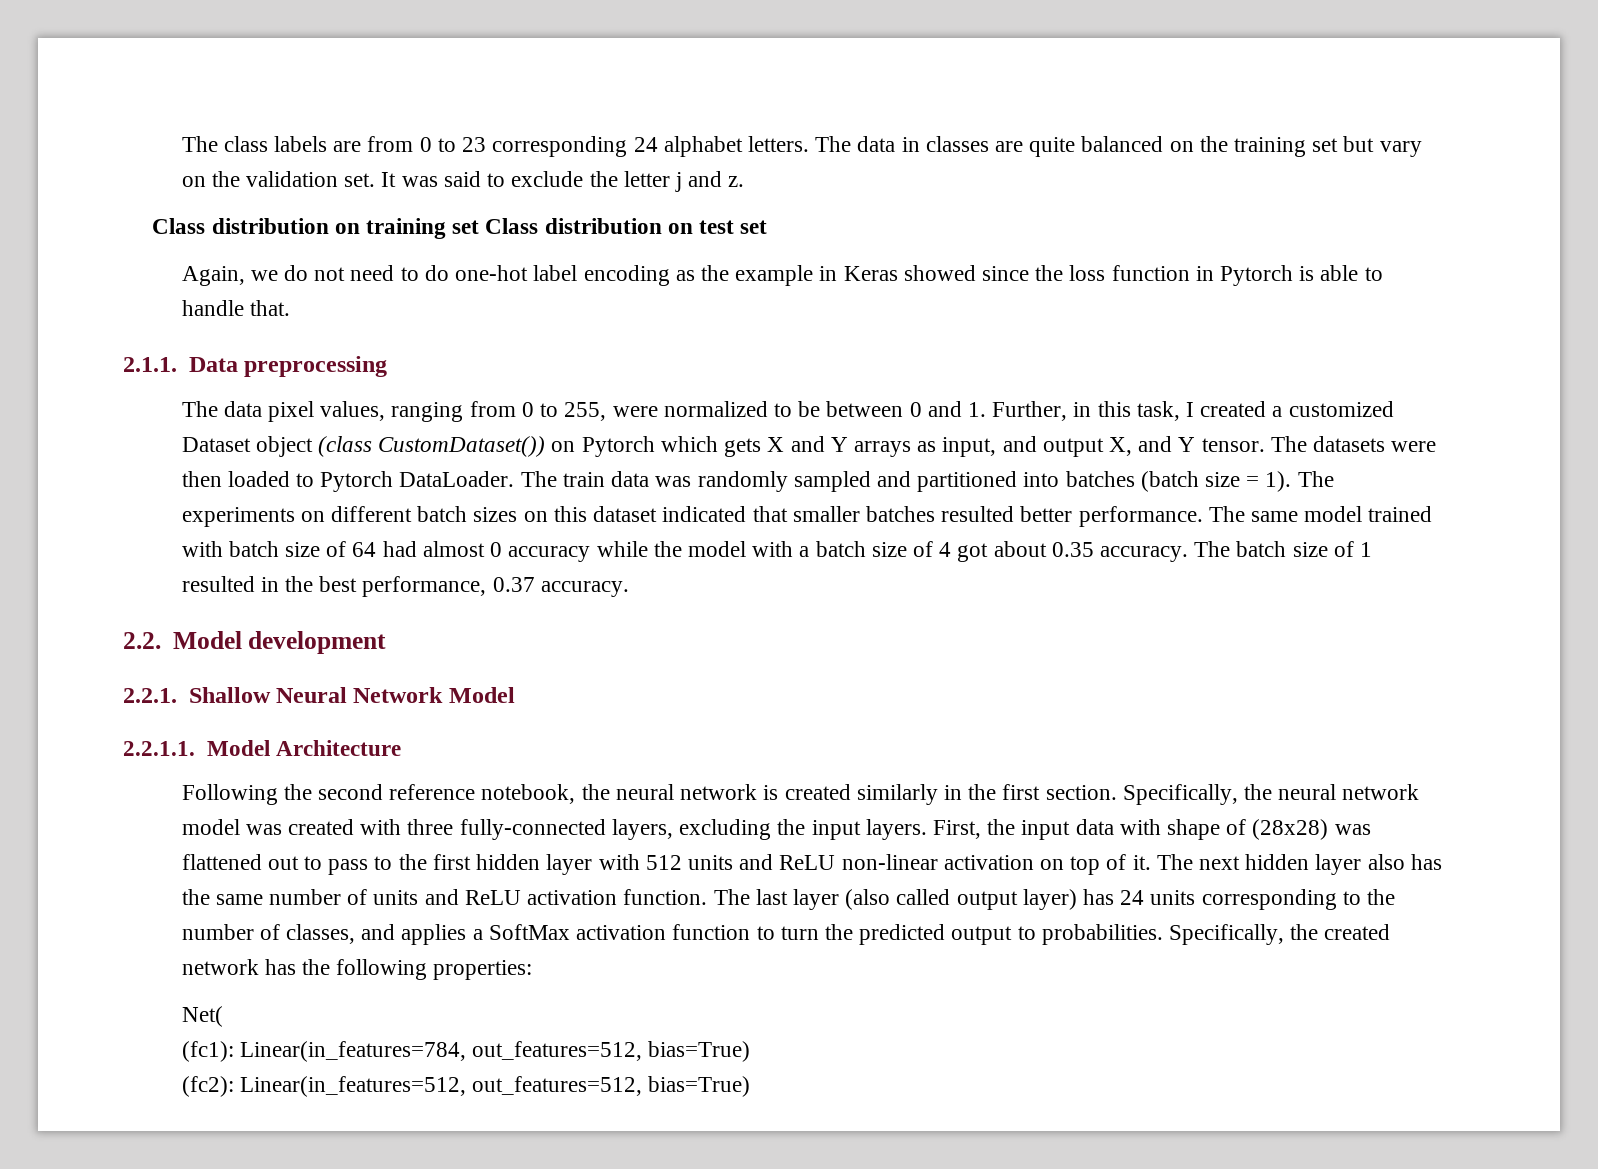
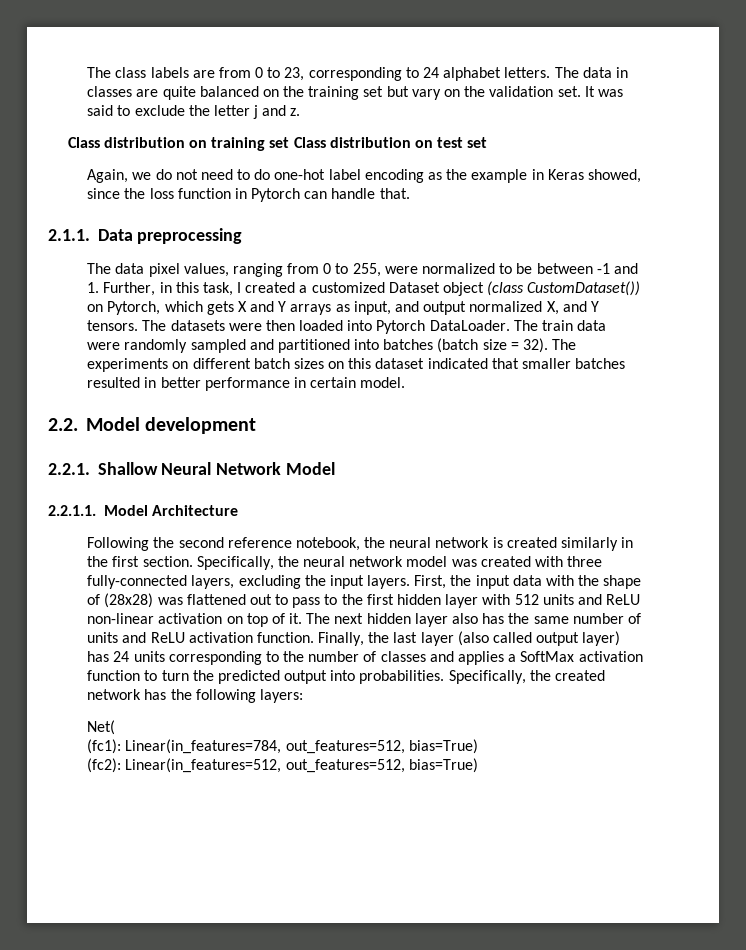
[462,136,628,157] 23 corresponding -> [284,67,419,81] 23, corresponding to
[903,265,976,281] showed -> [587,169,641,183] showed,
[1299,265,1383,281] is able to -> [304,191,328,199] can
[909,402,922,417] 0 -> [596,263,610,274] -1
[581,436,655,457] Pytorch -> [107,301,161,315] Pytorch,
(1104, 447) none -> [469,301,543,312] normalized
[1201,438,1265,452] tensor. -> [87,320,139,331] tensors.
[296,473,315,487] to -> [347,320,373,331] into
[655,476,692,487] was -> [87,342,121,350] were
[1265,471,1292,492] 1). -> [523,338,549,353] 32).
[1020,506,1433,527] [181,541,1373,562] [181,576,629,597] better performance. The same model trained with batch size of 64 had almost 0 accuracy while the model with a batch size of 4 got about 0.35 accuracy. The batch size of 1 resulted in the best performance, 0.37 accuracy. -> [144,377,406,391] in better performance in certain model.
(1161, 827) none -> [578,575,600,586] the
[713,889,750,905] The -> [318,632,390,646] Finally, the
[286,924,356,944] classes, -> [380,651,426,662] classes
[1017,926,1036,940] to -> [330,670,356,681] into
[433,960,533,980] properties: -> [259,689,303,703] layers:

